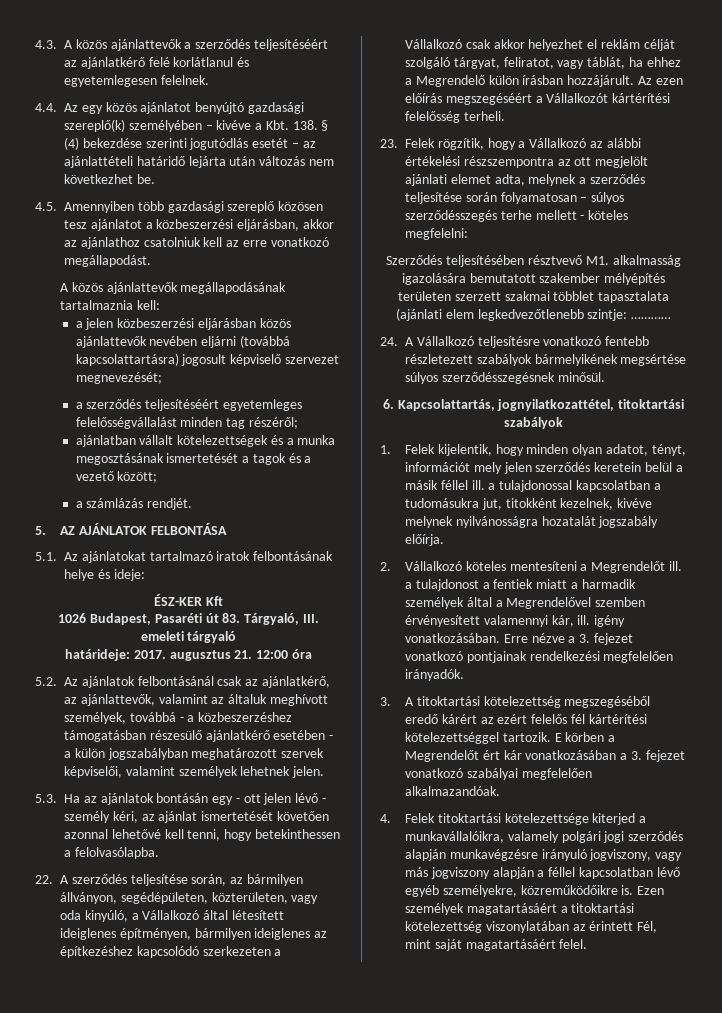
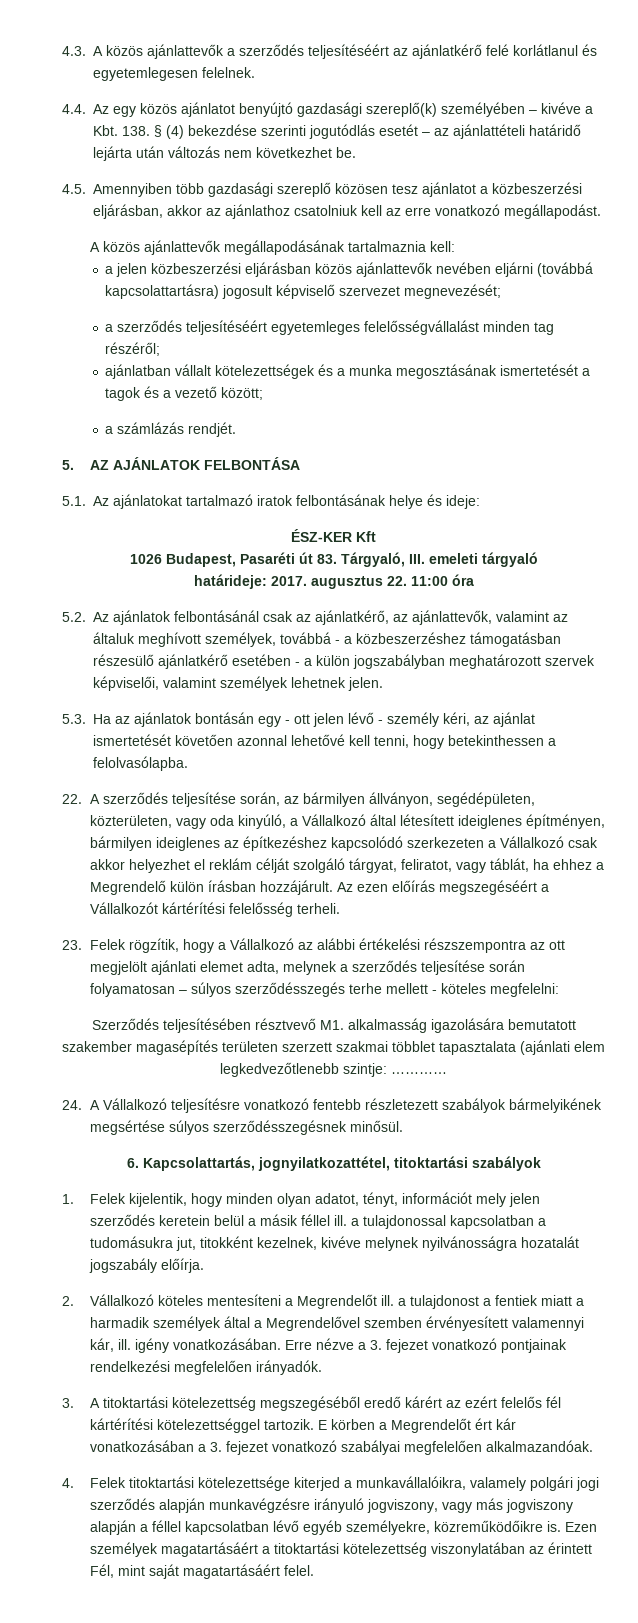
[234,650,289,659] 21. 12:00 -> [386,576,448,586] 22. 11:00
[604,273,666,285] mélyépítés -> [136,1040,218,1055] magasépítés

